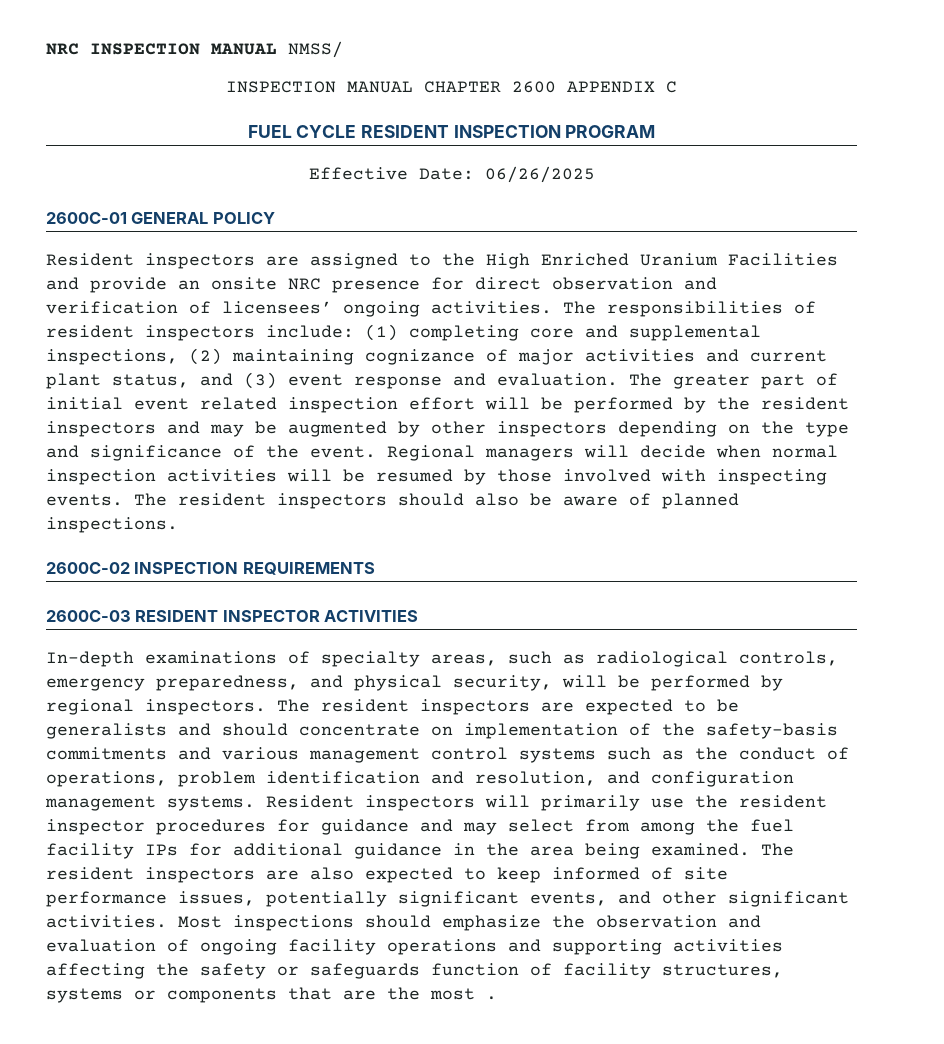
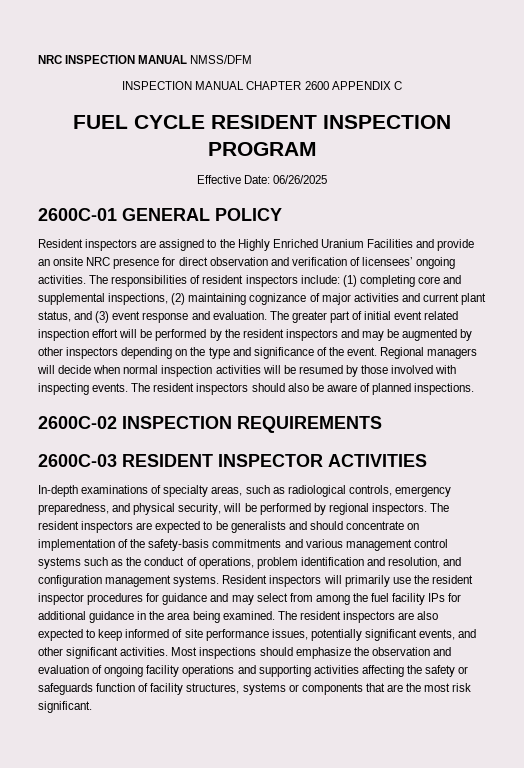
[288,41,343,58] NMSS/ -> [190,55,253,64] NMSS/DFM
[486,253,530,269] High -> [237,239,270,251] Highly
[486,996,497,1000] . -> [452,683,472,692] [38,701,92,713] risk significant.

